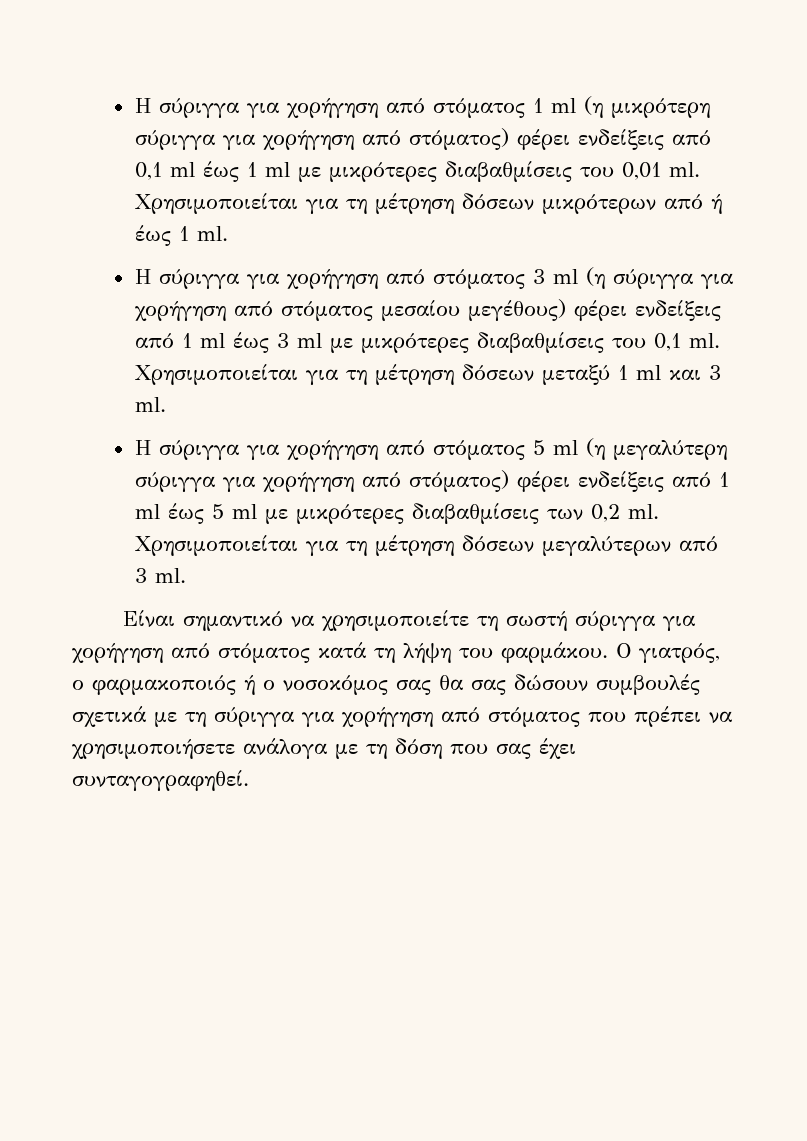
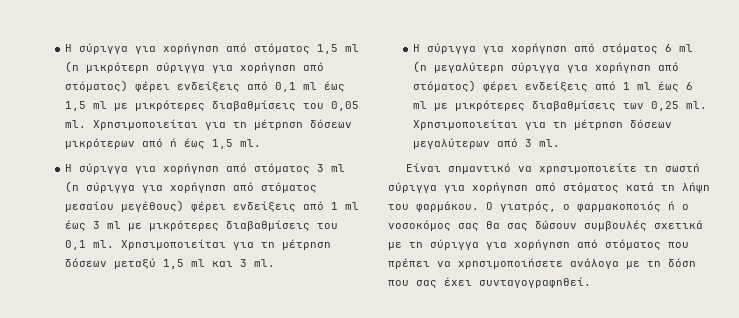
[134,98,543,118] Η σύριγγα για χορήγηση από στόματος 1 -> [64,43,338,54] Η σύριγγα για χορήγηση από στόματος 1,5
[246,161,661,182] 1 ml με μικρότερες διαβαθμίσεις του 0,01 -> [64,100,359,111] 1,5 ml με μικρότερες διαβαθμίσεις του 0,05
[178,226,189,241] 1 -> [211,139,233,149] 1,5
[617,365,628,380] 1 -> [162,259,184,269] 1,5
[532,440,545,455] 5 -> [664,44,672,52] 6
[211,504,224,519] 5 -> [685,82,693,90] 6
[590,504,620,522] 0,2 -> [650,101,679,111] 0,25

